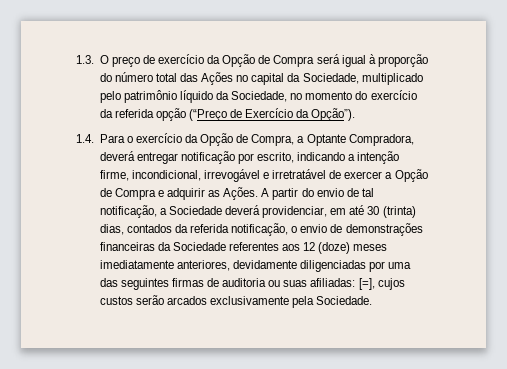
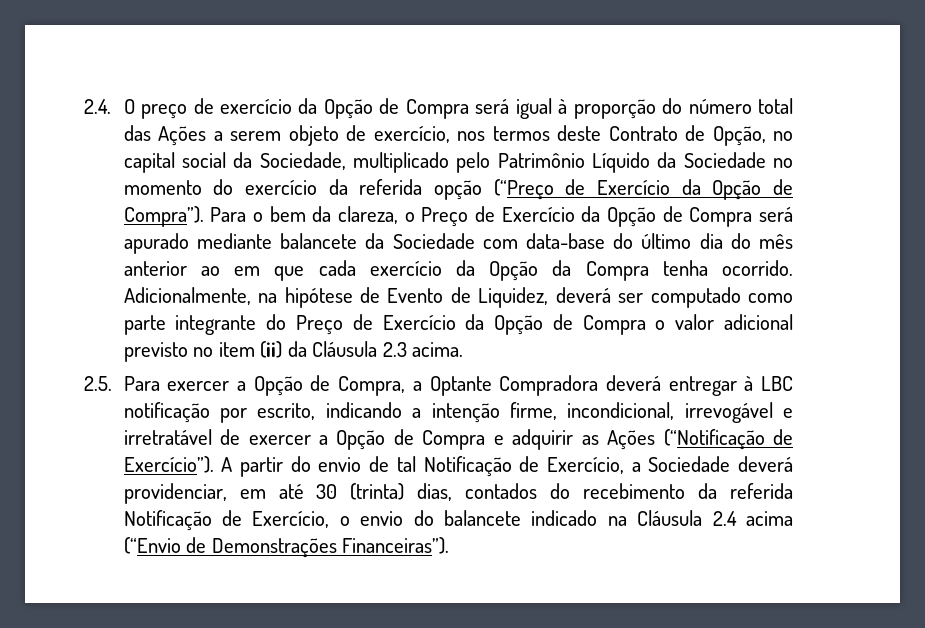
[76,55,94,64] 1.3. -> [84,99,111,114] 2.4.
(234, 78) none -> [213,125,766,146] a serem objeto de exercício, nos termos deste Contrato de Opção,
(285, 79) none -> [182,152,227,168] social
[123,90,288,103] patrimônio líquido da Sociedade, -> [497,152,766,173] Patrimônio Líquido da Sociedade
[311,108,356,121] [76,133,199,143] Opção”). // 1.4. Para o exercício da -> [712,179,793,200] [123,206,793,227] [123,233,793,254] [123,260,793,281] [123,287,793,308] [123,314,794,335] [123,341,464,362] [84,376,247,391] Opção de Compra”). Para o bem da clareza, o Preço de Exercício da Opção de Compra será apurado mediante balancete da Sociedade com data-base do último dia do mês anterior ao em que cada exercício da Opção da Compra tenha ocorrido. Adicionalmente, na hipótese de Evento de Liquidez, deverá ser computado como parte integrante do Preço de Exercício da Opção de Compra o valor adicional previsto no item (ii) da Cláusula 2.3 acima. // 2.5. Para exercer a
[348,134,414,146] Compradora, -> [499,375,599,396] Compradora
(178, 158) none -> [744,376,794,391] à LBC
[223,187,259,200] Ações. -> [607,429,793,450] [123,456,214,473] Ações (“Notificação de Exercício”).
[99,205,157,218] notificação, -> [423,456,624,477] Notificação de Exercício,
[174,223,423,236] [99,242,388,254] [99,260,412,272] [99,278,405,290] [99,295,373,308] da referida notificação, o envio de demonstrações financeiras da Sociedade referentes aos 12 (doze) meses imediatamente anteriores, devidamente diligenciadas por uma das seguintes firmas de auditoria ou suas afiliadas: [=], cujos custos serão arcados exclusivamente pela Sociedade. -> [550,483,793,499] [123,510,794,531] [123,537,450,558] do recebimento da referida Notificação de Exercício, o envio do balancete indicado na Cláusula 2.4 acima (“Envio de Demonstrações Financeiras”).

